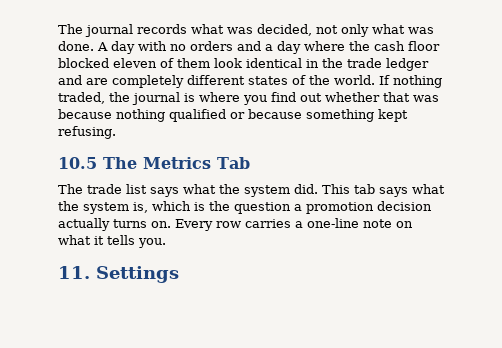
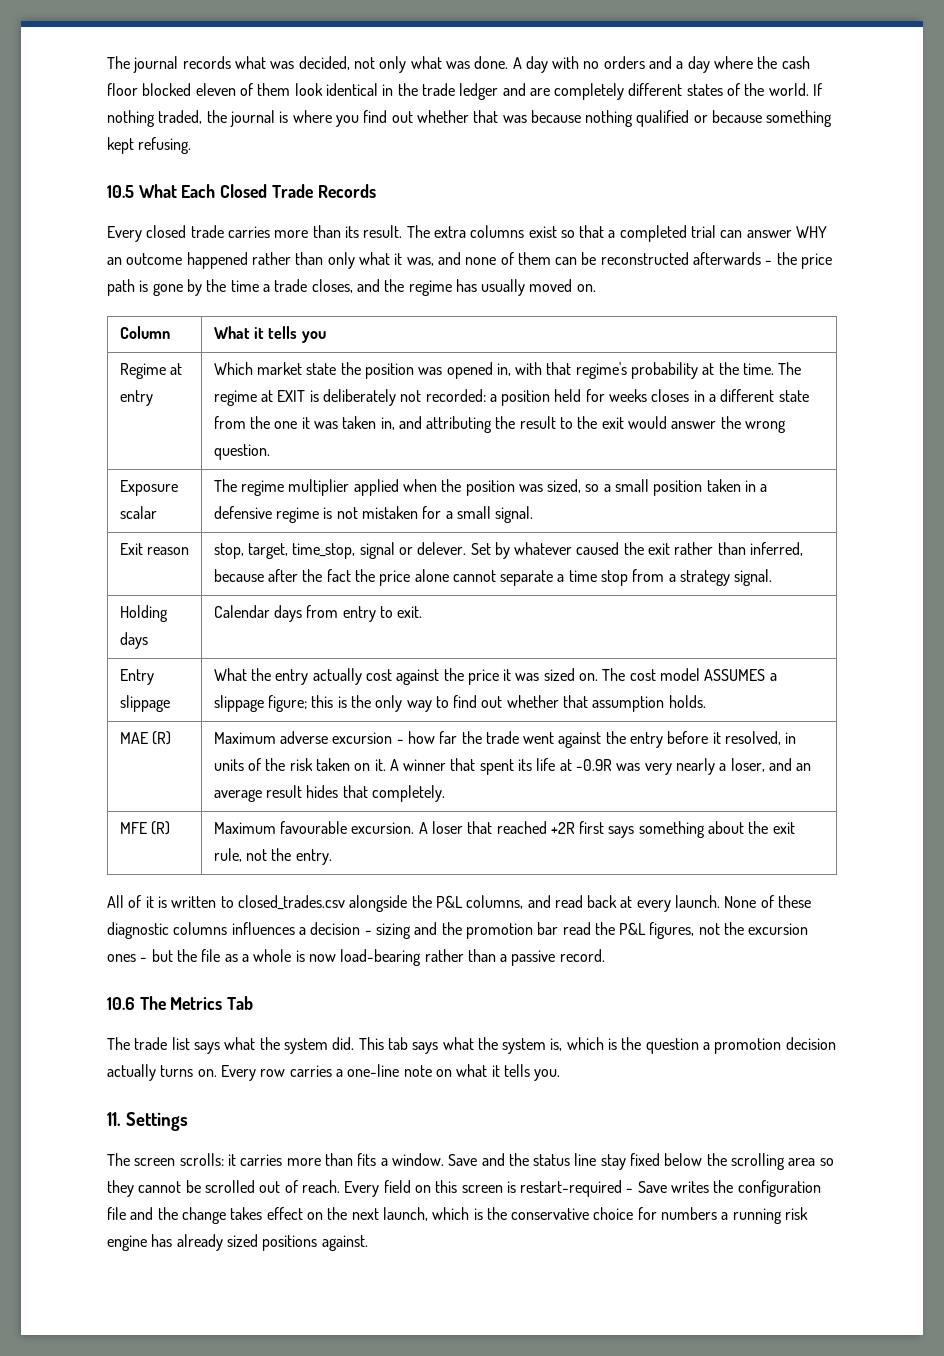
(97, 163) none -> [138,184,376,198] [107,225,828,242] [107,252,833,269] [107,279,596,296] [119,326,170,339] [213,326,326,343] [119,363,182,379] [119,390,153,406] [213,362,802,379] [213,389,809,406] [213,416,787,433] [213,444,270,460] [119,480,178,496] [119,506,157,519] [213,479,768,496] [213,506,534,523] [119,543,189,555] [213,542,804,559] [213,569,773,586] [119,605,168,622] [119,632,148,649] [213,605,423,622] [119,669,154,685] [119,695,170,712] [213,668,777,685] [213,695,706,712] [119,731,171,745] [213,731,797,748] [213,758,812,775] [213,785,445,802] [119,821,170,835] [213,821,795,838] [213,848,332,865] [107,895,812,912] [107,922,809,939] [107,949,605,966] [107,997,135,1010] What Each Closed Trade Records // Every closed trade carries more than its result. The extra columns exist so that a completed trial can answer WHY an outcome happened rather than only what it was, and none of them can be reconstructed afterwards - the price path is gone by the time a trade closes, and the regime has usually moved on. // Column | What it tells you // Regime at entry | Which market state the position was opened in, with that regime's probability at the time. The regime at EXIT is deliberately not recorded: a position held for weeks closes in a different state from the one it was taken in, and attributing the result to the exit would answer the wrong question. // Exposure scalar | The regime multiplier applied when the position was sized, so a small position taken in a defensive regime is not mistaken for a small signal. // Exit reason | stop, target, time_stop, signal or delever. Set by whatever caused the exit rather than inferred, because after the fact the price alone cannot separate a time stop from a strategy signal. // Holding days | Calendar days from entry to exit. // Entry slippage | What the entry actually cost against the price it was sized on. The cost model ASSUMES a slippage figure; this is the only way to find out whether that assumption holds. // MAE (R) | Maximum adverse excursion - how far the trade went against the entry before it resolved, in units of the risk taken on it. A winner that spent its life at -0.9R was very nearly a loser, and an average result hides that completely. // MFE (R) | Maximum favourable excursion. A loser that reached +2R first says something about the exit rule, not the entry. // All of it is written to closed_trades.csv alongside the P&L columns, and read back at every launch. None of these diagnostic columns influences a decision - sizing and the promotion bar read the P&L figures, not the excursion ones - but the file as a whole is now load-bearing rather than a passive record. // 10.6
(179, 274) none -> [107,1153,834,1170] [107,1180,821,1197] [107,1207,809,1224] [107,1234,368,1251] // The screen scrolls: it carries more than fits a window. Save and the status line stay fixed below the scrolling area so they cannot be scrolled out of reach. Every field on this screen is restart-required - Save writes the configuration file and the change takes effect on the next launch, which is the conservative choice for numbers a running risk engine has already sized positions against.

